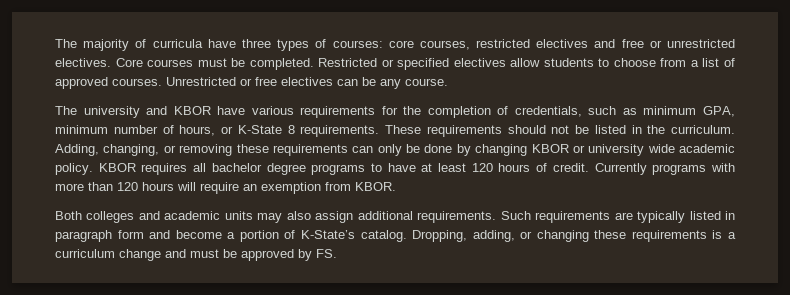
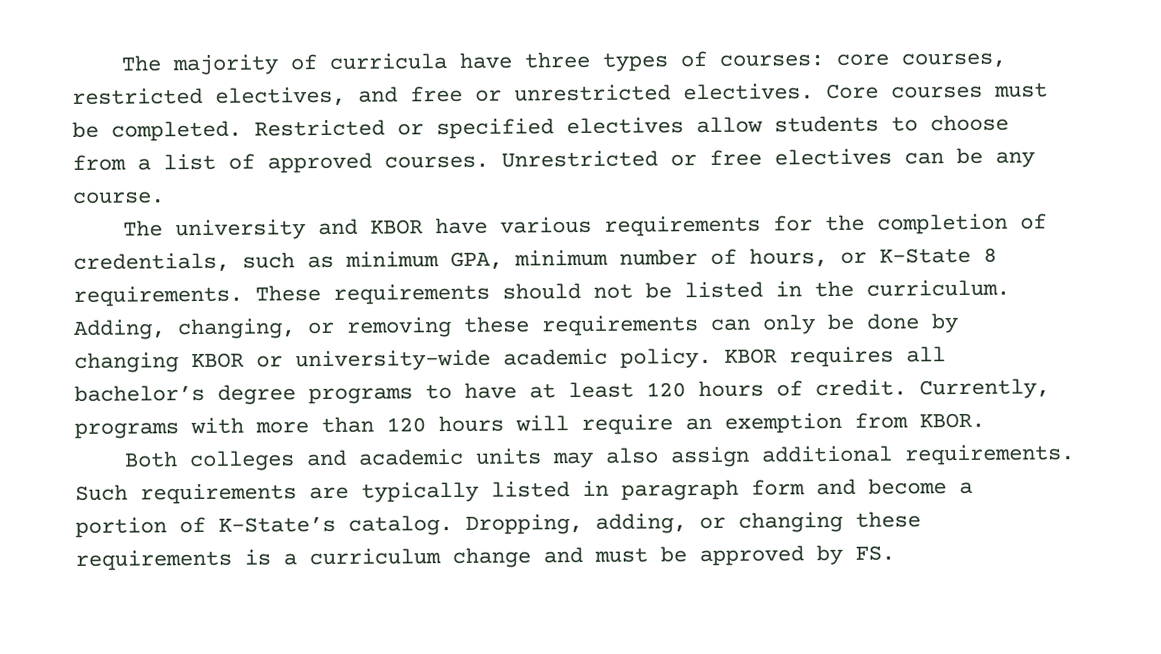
[536,39,589,48] electives -> [215,86,346,107] electives,
[588,144,675,156] university wide -> [295,349,491,372] university-wide
[211,163,262,172] bachelor -> [74,384,205,402] bachelor’s
[594,163,647,175] Currently -> [919,378,1050,400] Currently,

